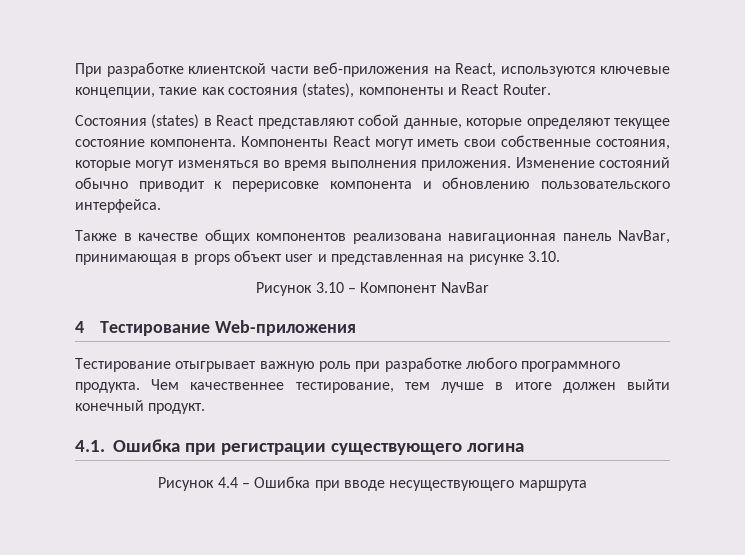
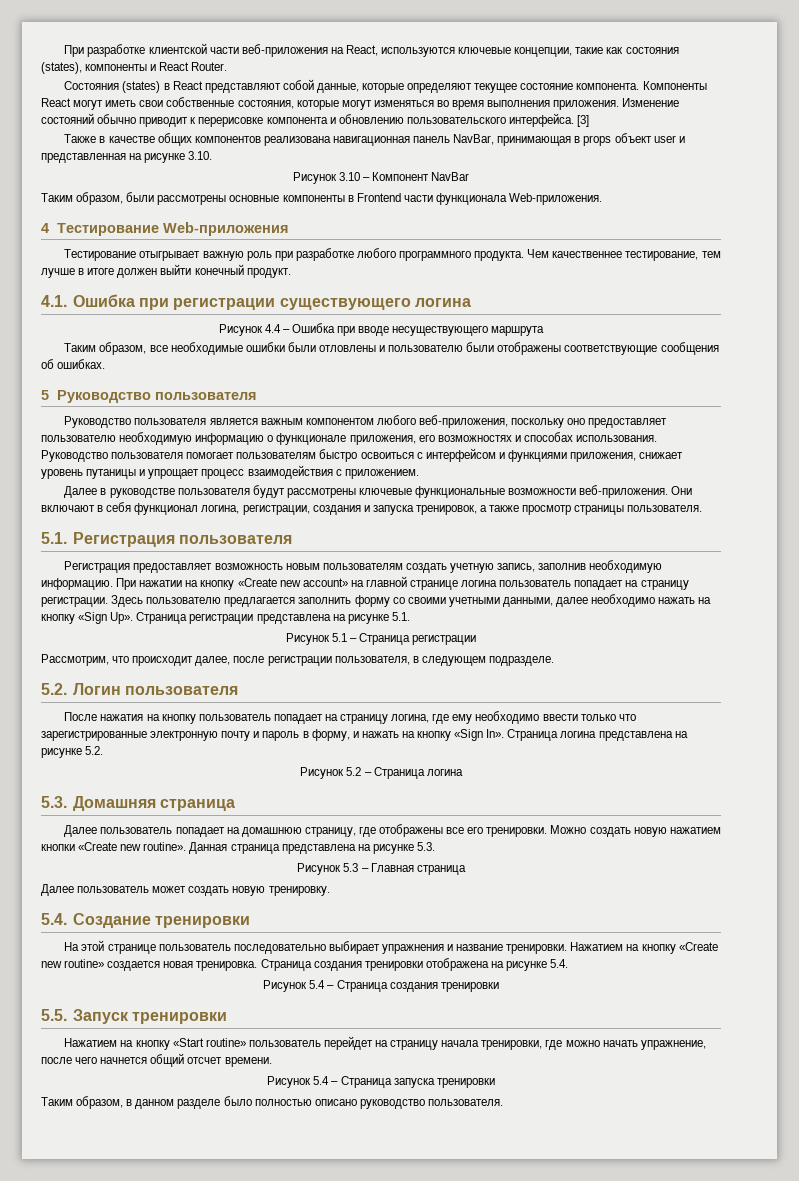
(161, 206) none -> [577,115,590,127] [3]
(489, 287) none -> [41,192,603,205] // Таким образом, были рассмотрены основные компоненты в Frontend части функционала Web-приложения.
(587, 485) none -> [64,342,719,355] [41,359,106,369] [41,390,257,403] [64,415,668,428] [41,432,658,445] [41,448,684,462] [41,465,419,479] [64,485,693,498] [41,502,703,515] [41,532,293,547] [64,560,663,573] [41,576,689,590] [41,594,712,607] [41,612,410,624] [285,633,477,645] [41,654,554,666] [41,683,239,695] [64,711,636,724] [41,729,688,741] [41,746,104,758] [300,767,463,779] [41,796,236,811] [64,824,721,837] [41,842,435,854] [297,863,466,875] [41,884,330,896] [41,913,251,928] [64,940,718,954] [41,958,569,971] [263,980,499,992] [41,1009,228,1024] [64,1036,706,1050] [41,1053,272,1067] [267,1076,495,1088] [41,1096,503,1109] // Таким образом, все необходимые ошибки были отловлены и пользователю были отображены соответствующие сообщения об ошибках. // 5 Руководство пользователя // Руководство пользователя является важным компонентом любого веб-приложения, поскольку оно предоставляет пользователю необходимую информацию о функционале приложения, его возможностях и способах использования. Руководство пользователя помогает пользователям быстро освоиться с интерфейсом и функциями приложения, снижает уровень путаницы и упрощает процесс взаимодействия с приложением. // Далее в руководстве пользователя будут рассмотрены ключевые функциональные возможности веб-приложения. Они включают в себя функционал логина, регистрации, создания и запуска тренировок, а также просмотр страницы пользователя. // 5.1. Регистрация пользователя // Регистрация предоставляет возможность новым пользователям создать учетную запись, заполнив необходимую информацию. При нажатии на кнопку «Create new account» на главной странице логина пользователь попадает на страницу регистрации. Здесь пользователю предлагается заполнить форму со своими учетными данными, далее необходимо нажать на кнопку «Sign Up». Страница регистрации представлена на рисунке 5.1. // Рисунок 5.1 – Страница регистрации // Рассмотрим, что происходит далее, после регистрации пользователя, в следующем подразделе. // 5.2. Логин пользователя // После нажатия на кнопку пользователь попадает на страницу логина, где ему необходимо ввести только что зарегистрированные электронную почту и пароль в форму, и нажать на кнопку «Sign In». Страница логина представлена на рисунке 5.2. // Рисунок 5.2 – Страница логина // 5.3. Домашняя страница // Далее пользователь попадает на домашнюю страницу, где отображены все его тренировки. Можно создать новую нажатием кнопки «Create new routine». Данная страница представлена на рисунке 5.3. // Рисунок 5.3 – Главная страница // Далее пользователь может создать новую тренировку. // 5.4. Создание тренировки // На этой странице пользователь последовательно выбирает упражнения и название тренировки. Нажатием на кнопку «Create new routine» создается новая тренировка. Страница создания тренировки отображена на рисунке 5.4. // Рисунок 5.4 – Страница создания тренировки // 5.5. Запуск тренировки // Нажатием на кнопку «Start routine» пользователь перейдет на страницу начала тренировки, где можно начать упражнение, после чего начнется общий отсчет времени. // Рисунок 5.4 – Страница запуска тренировки // Таким образом, в данном разделе было полностью описано руководство пользователя.

